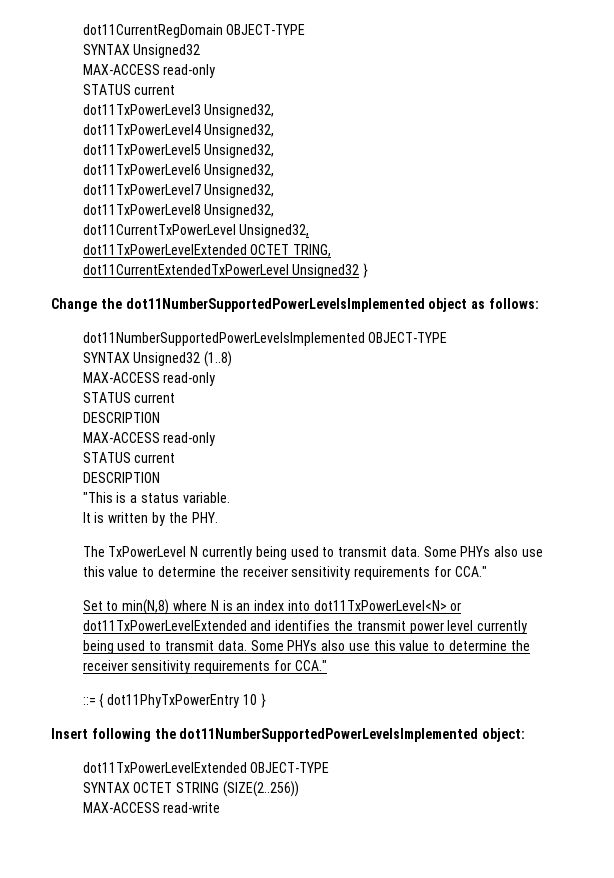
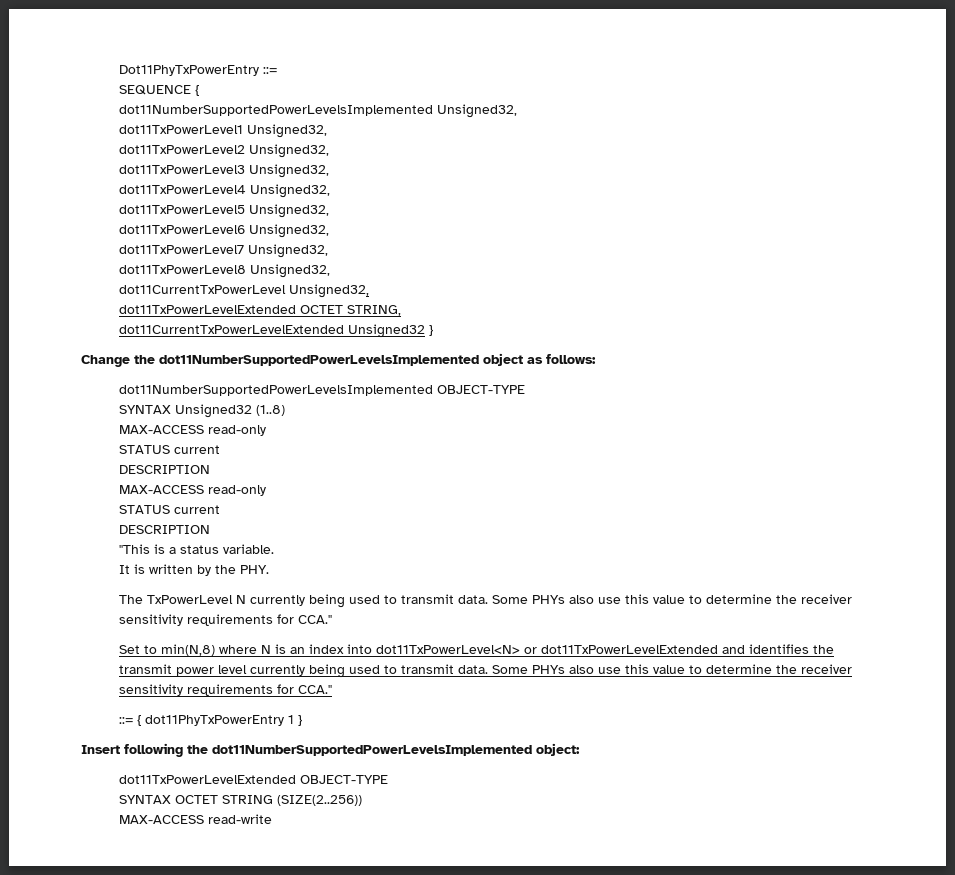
[82,24,306,38] [82,44,201,58] [82,64,216,78] [82,84,176,95] dot11CurrentRegDomain OBJECT-TYPE // SYNTAX Unsigned32 // MAX-ACCESS read-only // STATUS current -> [118,65,277,76] [118,85,199,96] [118,104,517,118] [118,124,327,138] [118,144,329,158] Dot11PhyTxPowerEntry ::= // SEQUENCE { // dot11NumberSupportedPowerLevelsImplemented Unsigned32, // dot11TxPowerLevel1 Unsigned32, // dot11TxPowerLevel2 Unsigned32,
[293,244,332,257] [82,264,289,275] TRING, // dot11CurrentExtendedTxPowerLevel -> [346,305,401,316] [118,325,344,334] STRING, // dot11CurrentTxPowerLevelExtended
[242,694,257,705] 10 -> [287,715,294,724] 1

